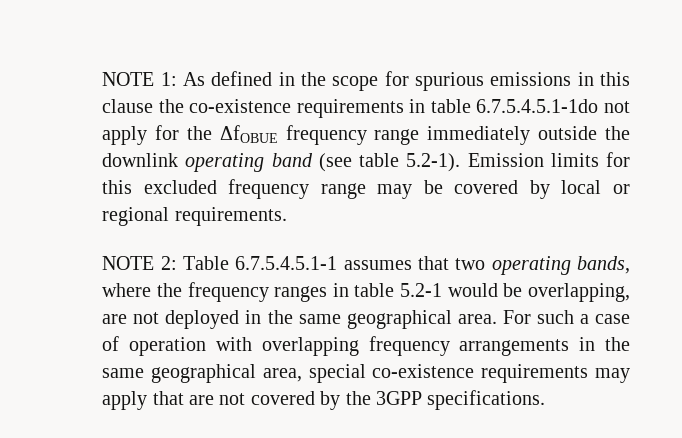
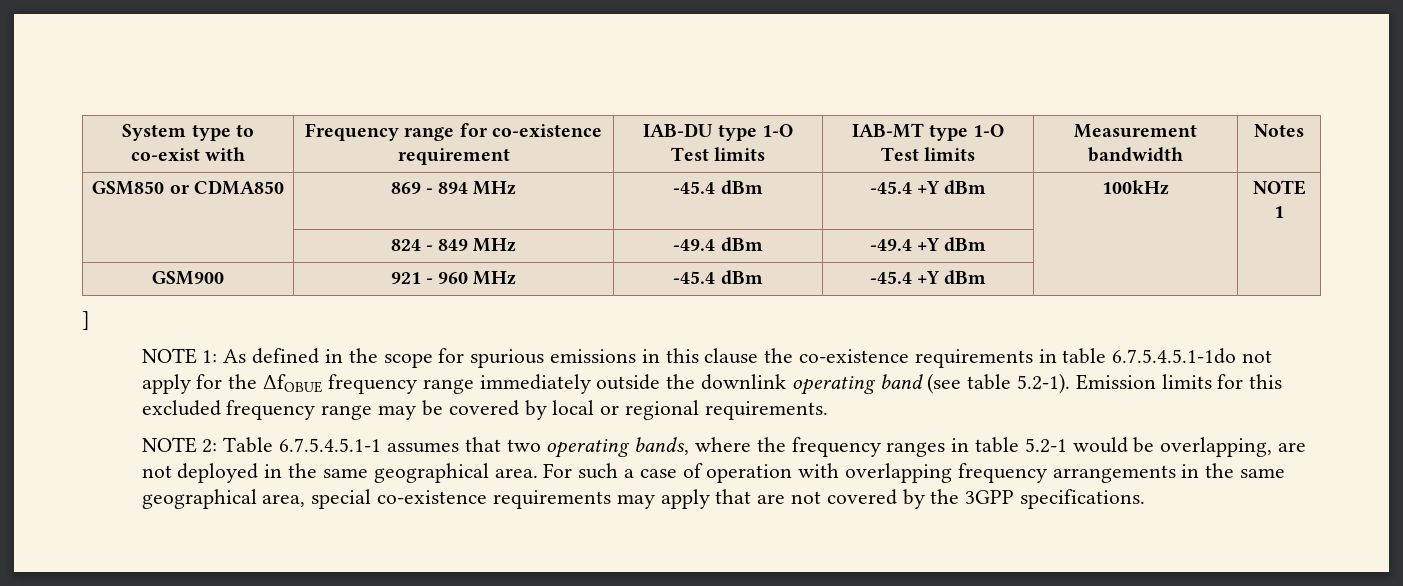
(102, 79) none -> [122,124,254,141] [130,147,246,161] [305,123,602,141] [397,148,510,165] [643,123,793,141] [670,147,766,161] [851,123,1005,141] [880,147,976,161] [1074,124,1197,138] [1088,147,1183,162] [1254,124,1304,137] [92,180,284,195] [390,181,517,195] [673,180,763,195] [869,180,987,195] [1102,180,1169,195] [1252,180,1306,195] [1274,206,1284,218] [390,238,517,252] [673,237,763,252] [869,237,987,252] [152,271,224,285] [390,271,517,285] [673,270,763,285] [869,270,987,285] [82,311,90,330] System type to co-exist with | Frequency range for co-existence requirement | IAB-DU type 1-O Test limits | IAB-MT type 1-O Test limits | Measurement bandwidth | Notes // GSM850 or CDMA850 | 869 - 894 MHz | -45.4 dBm | -45.4 +Y dBm | 100kHz | NOTE 1 // | 824 - 849 MHz | -49.4 dBm | -49.4 +Y dBm | | // GSM900 | 921 - 960 MHz | -45.4 dBm | -45.4 +Y dBm | | // ] //

